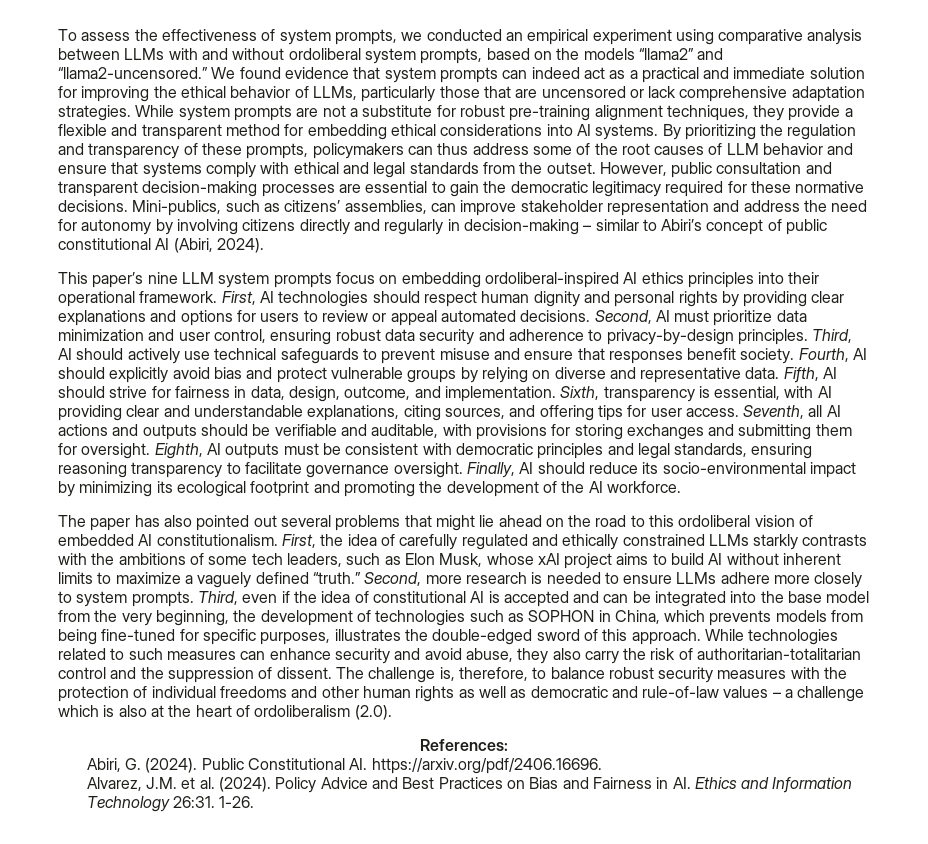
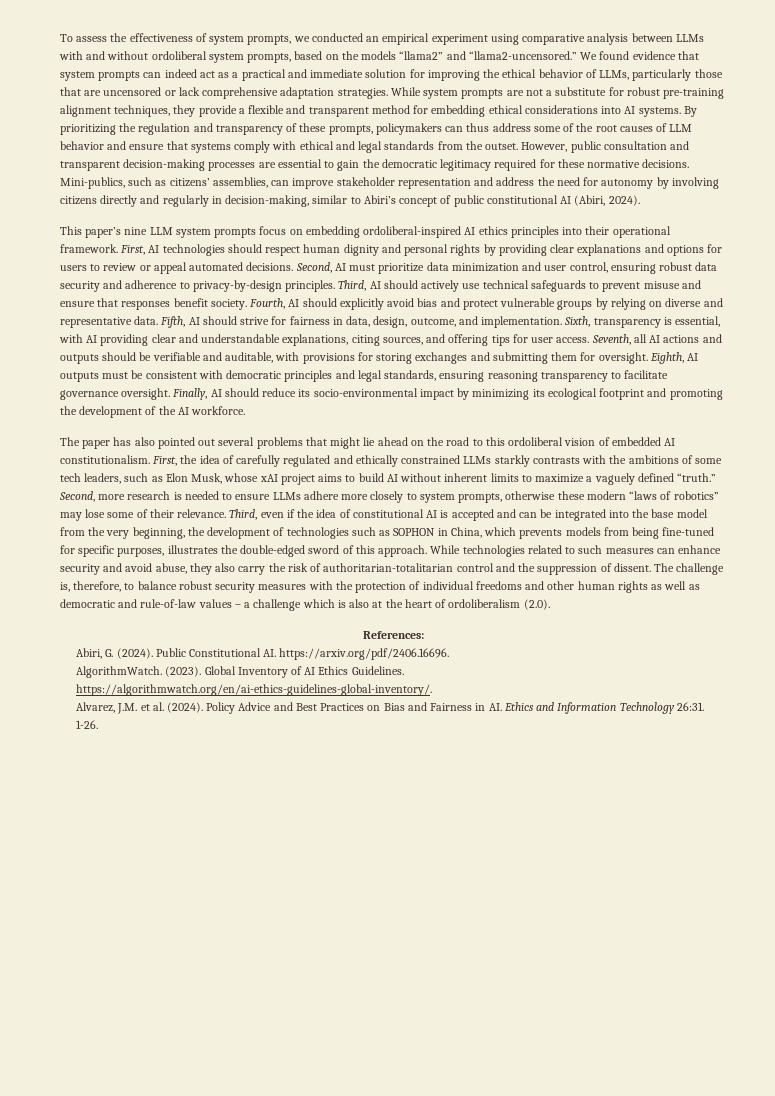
[463,219,592,235] decision-making – -> [225,195,310,207] decision-making,
[131,591,194,607] prompts. -> [458,491,719,503] [60,509,227,521] prompts, otherwise these modern “laws of robotics” may lose some of their relevance.
(602, 766) none -> [76,666,404,678] [76,684,433,696] // AlgorithmWatch. (2023). Global Inventory of AI Ethics Guidelines. https://algorithmwatch.org/en/ai-ethics-guidelines-global-inventory/.

